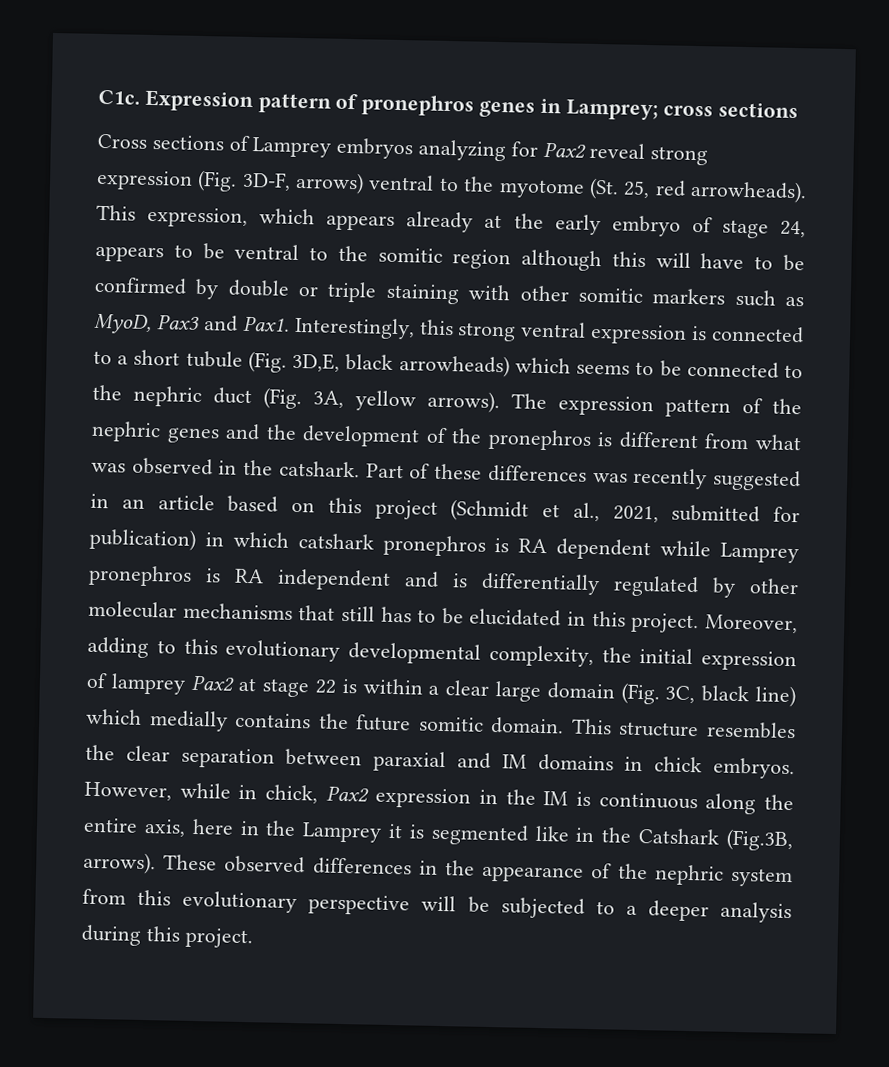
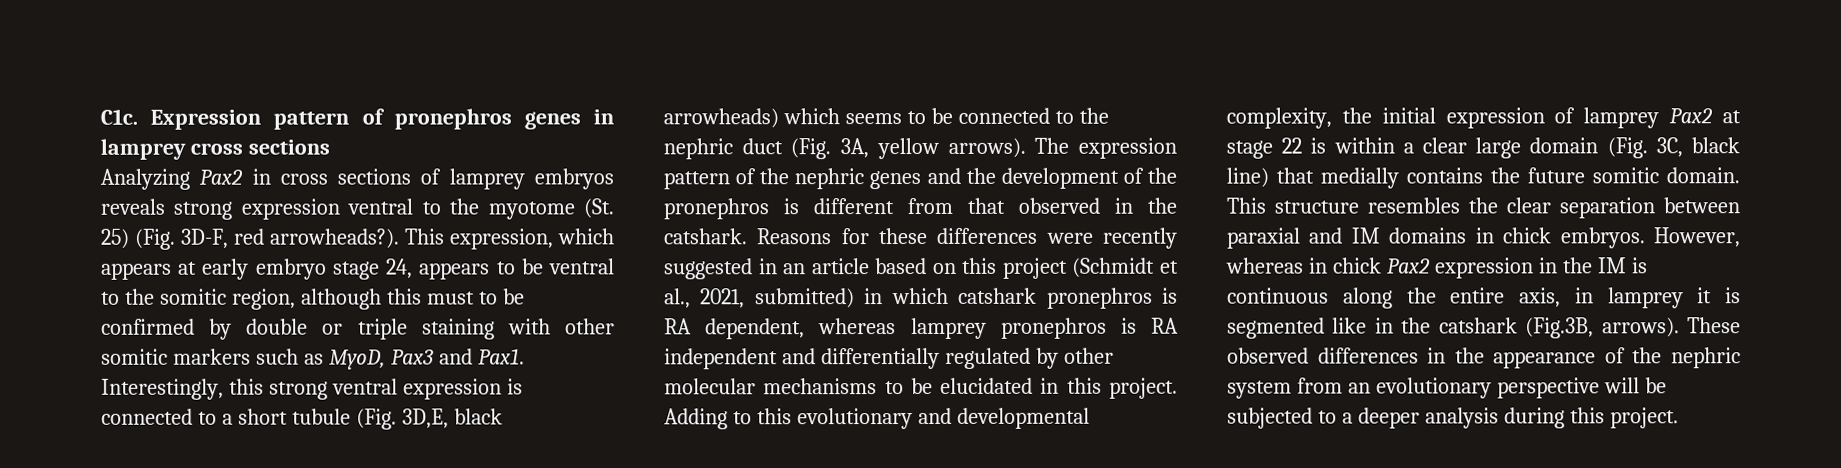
[565,99,659,121] Lamprey; -> [100,138,186,160] lamprey
[97,133,709,166] [96,169,365,195] Cross sections of Lamprey embryos analyzing for Pax2 reveal strong expression (Fig. 3D-F, arrows) -> [100,168,614,190] [100,198,340,220] Analyzing Pax2 in cross sections of lamprey embryos reveals strong expression
[623,179,808,204] 25, red arrowheads). -> [100,228,400,250] 25) (Fig. 3D-F, red arrowheads?).
[406,211,544,233] already at the -> [178,261,198,275] at
[691,216,713,233] of -> (327, 269) none
[452,249,512,270] region -> [231,288,296,310] region,
[655,252,745,270] will have -> [426,291,475,305] must
[754,434,802,451] [91,462,126,473] what was -> [967,197,1005,214] that
[365,463,431,479] Part of -> [756,228,870,245] Reasons for
[592,472,628,483] was -> [1045,232,1094,244] were
[671,504,800,523] [89,527,197,551] submitted for publication) -> [754,288,855,309] submitted)
[556,538,800,564] dependent while Lamprey -> [705,317,987,340] dependent, whereas lamprey
[452,573,468,588] is -> (816, 356) none
[298,605,412,623] that still has -> (878, 386) none
[704,614,798,634] [87,636,149,659] Moreover, adding -> [664,408,728,430] Adding
(341, 650) none -> [917,407,952,425] and
[86,708,142,725] which -> [1276,167,1314,184] that
[179,782,318,804] while in chick, -> [1226,257,1382,274] whereas in chick
[191,818,383,843] here in the Lamprey -> [1574,287,1684,309] in lamprey
[638,827,721,845] Catshark -> [1438,317,1518,334] catshark
[137,889,172,906] this -> [1347,382,1371,394] an

